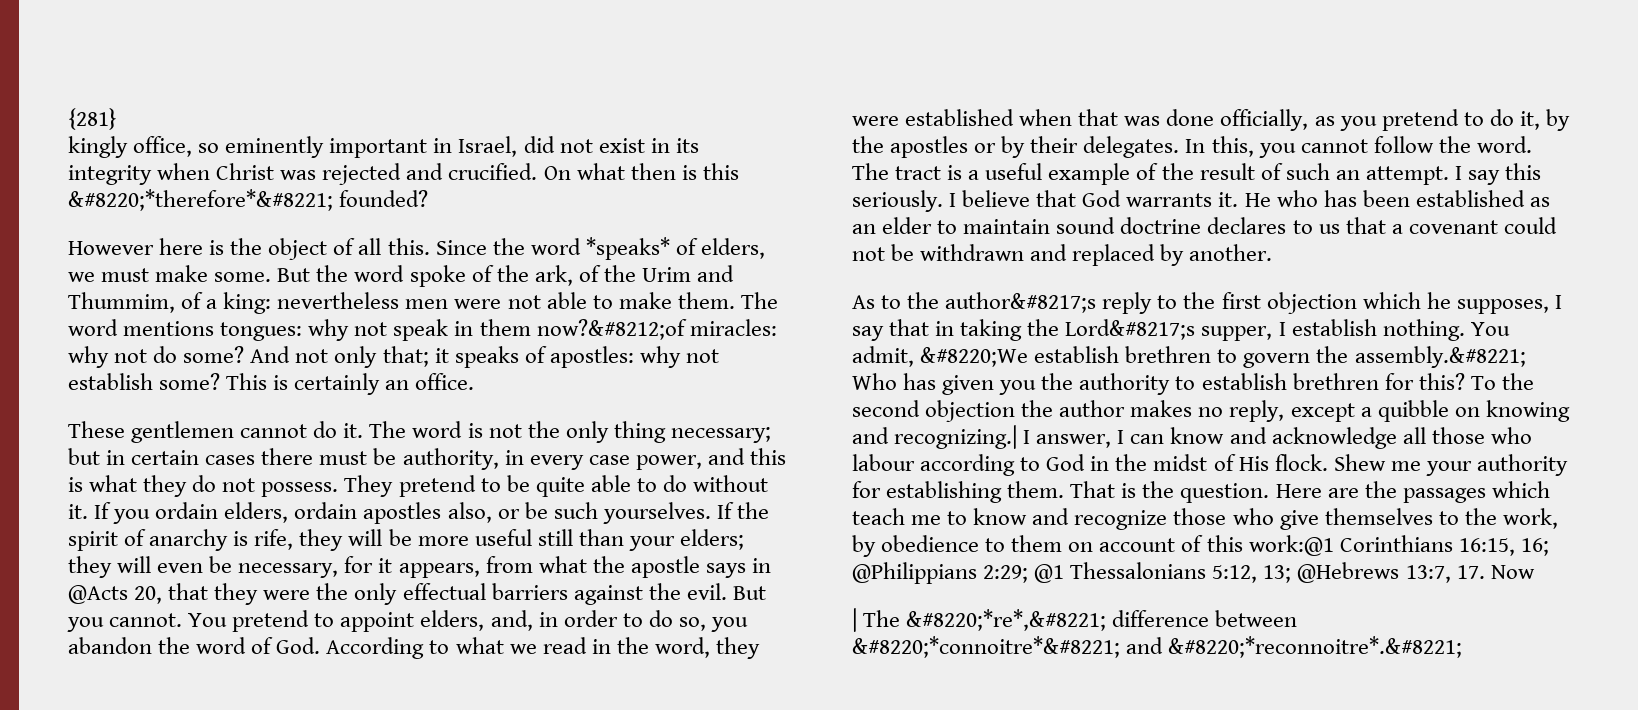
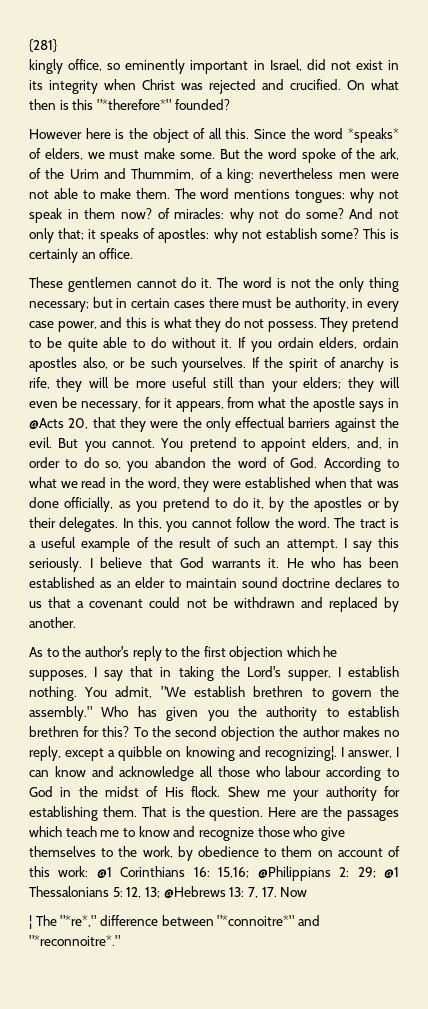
[68,189,333,211] &#8220;*therefore*&#8221; -> [96,99,171,110] "*therefore*"
[536,319,687,340] now?&#8212;of -> [120,208,170,219] now? of
[945,292,1097,313] author&#8217;s -> [84,646,129,657] author's
[1065,319,1196,340] Lord&#8217;s -> [246,666,281,677] Lord's
[920,347,1029,367] &#8220;We -> [160,686,186,697] "We
[1354,346,1526,368] assembly.&#8221; -> [29,706,92,721] assembly."
[894,425,1018,449] recognizing.| -> [264,746,337,761] recognizing¦.
[1248,535,1549,556] [852,562,1535,584] [852,608,1298,632] [852,636,1463,658] work:@1 Corinthians 16:15, 16; @Philippians 2:29; @1 Thessalonians 5:12, 13; @Hebrews 13:7, 17. Now // | The &#8220;*re*,&#8221; difference between &#8220;*connoitre*&#8221; and &#8220;*reconnoitre*.&#8221; -> [58,866,400,881] [29,886,308,898] [29,915,320,929] [29,935,120,946] work: @1 Corinthians 16: 15,16; @Philippians 2: 29; @1 Thessalonians 5: 12, 13; @Hebrews 13: 7, 17. Now // ¦ The "*re*," difference between "*connoitre*" and "*reconnoitre*."

